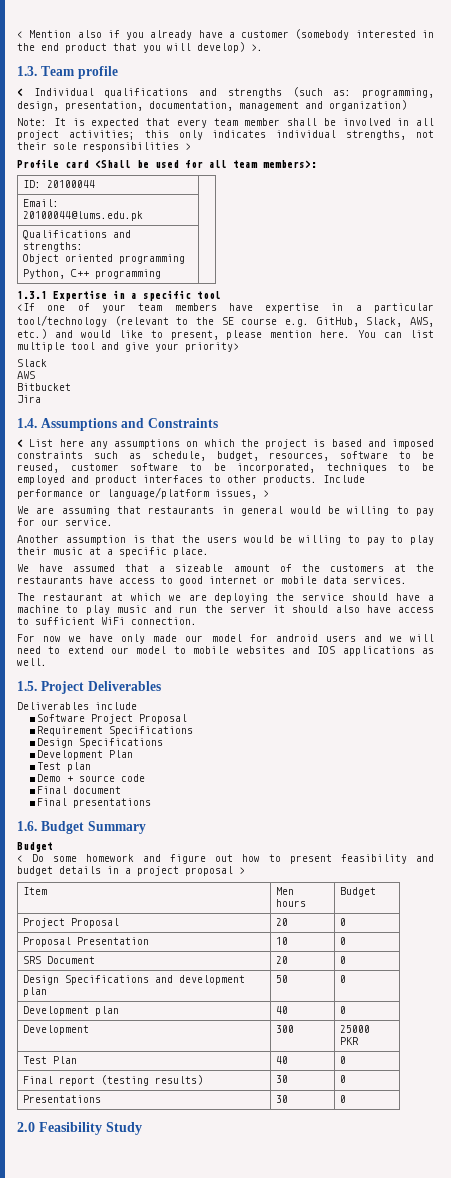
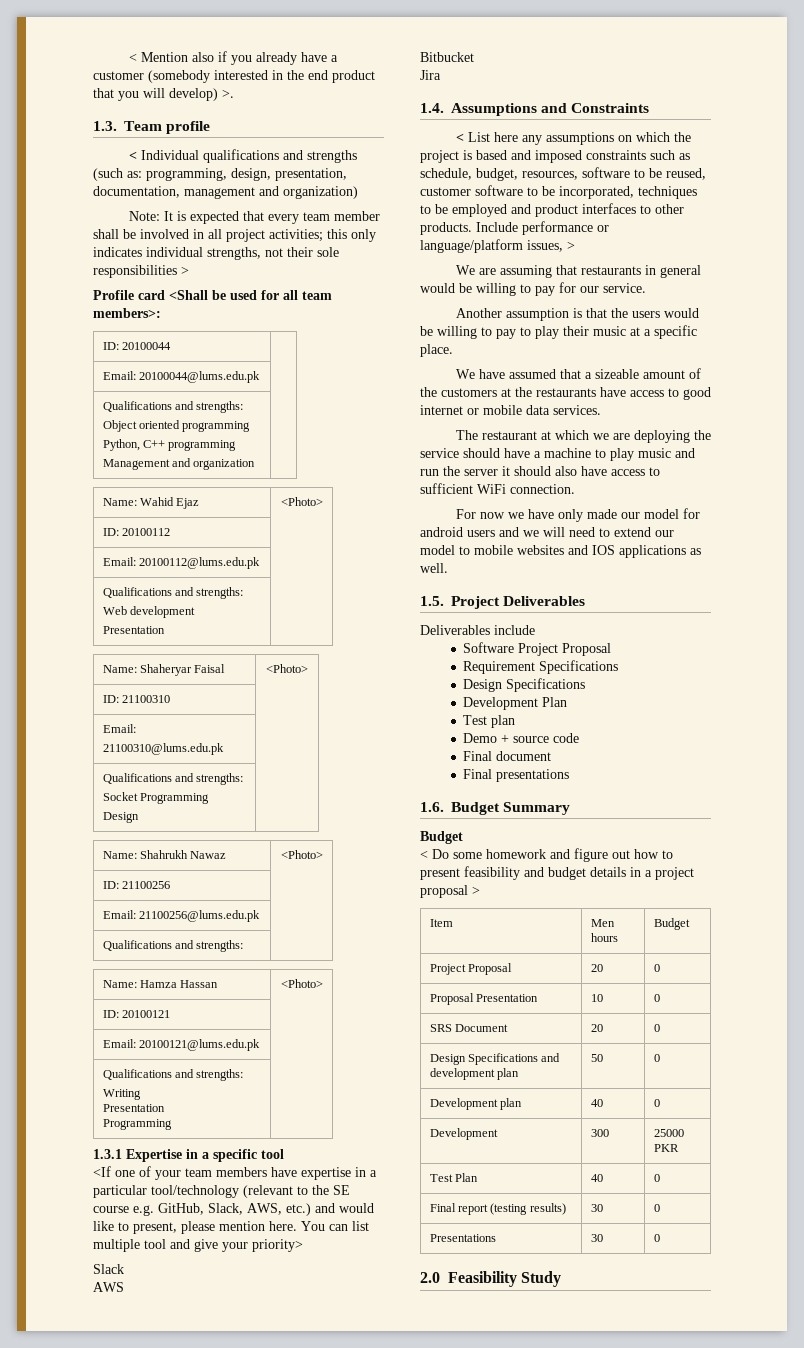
(60, 203) // -> (136, 375) none
(162, 274) none -> [102,458,256,470] [102,497,200,509] [280,497,323,506] [102,528,170,536] [102,557,260,569] [102,587,244,599] [102,606,195,618] [102,626,165,634] [102,664,226,676] [266,664,308,673] [102,695,170,703] [102,724,136,733] [102,743,224,755] [102,773,244,785] [102,792,209,804] [102,812,139,823] [102,850,227,859] [280,850,323,859] [102,881,170,889] [102,910,260,922] [102,940,244,952] [102,980,219,988] [280,979,323,988] [102,1010,170,1018] [102,1039,260,1051] [102,1069,244,1081] [102,1089,141,1100] [102,1104,165,1112] [102,1119,172,1130] // Management and organization | // Name: Wahid Ejaz | <Photo> // ID: 20100112 | // Email: 20100112@lums.edu.pk | // Qualifications and strengths: // Web development // Presentation | // Name: Shaheryar Faisal | <Photo> // ID: 21100310 | // Email: // 21100310@lums.edu.pk | // Qualifications and strengths: // Socket Programming // Design | // Name: Shahrukh Nawaz | <Photo> // ID: 21100256 | // Email: 21100256@lums.edu.pk | // Qualifications and strengths: | // Name: Hamza Hassan | <Photo> // ID: 20100121 | // Email: 20100121@lums.edu.pk | // Qualifications and strengths: // Writing // Presentation // Programming

